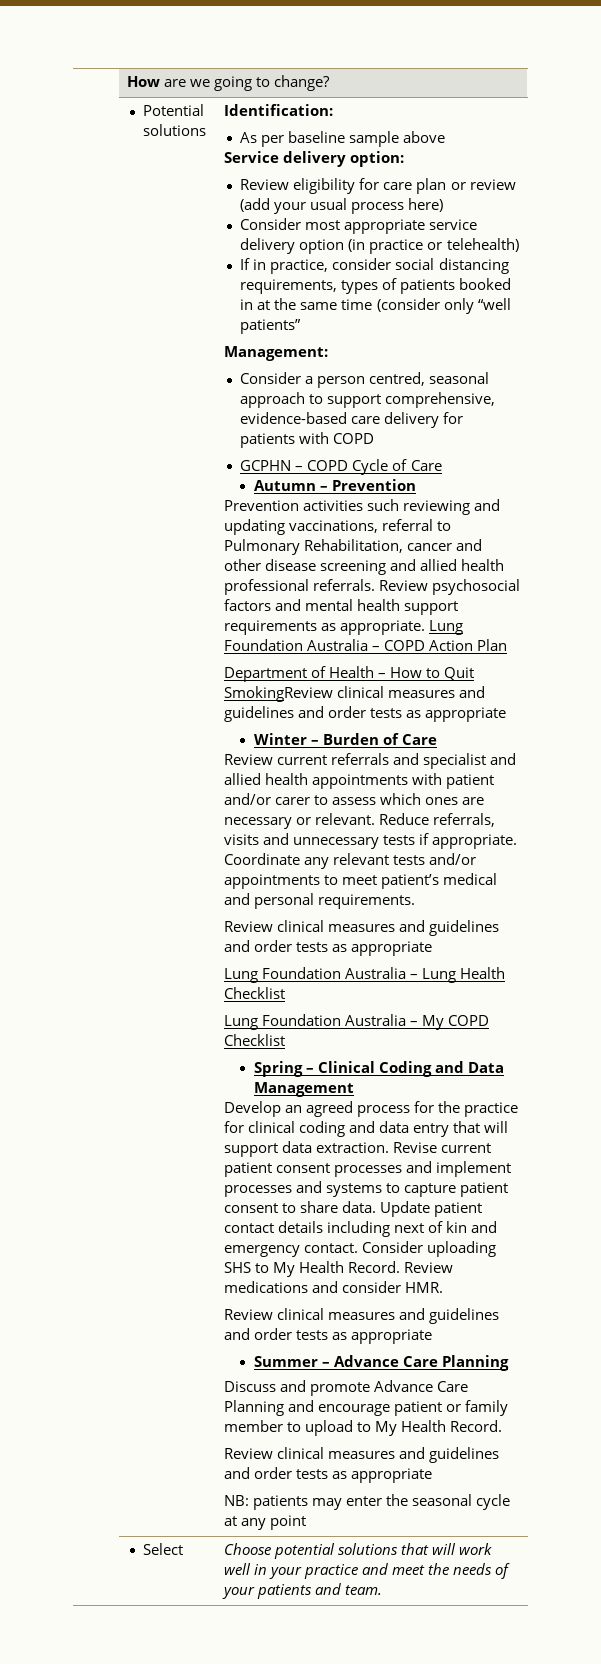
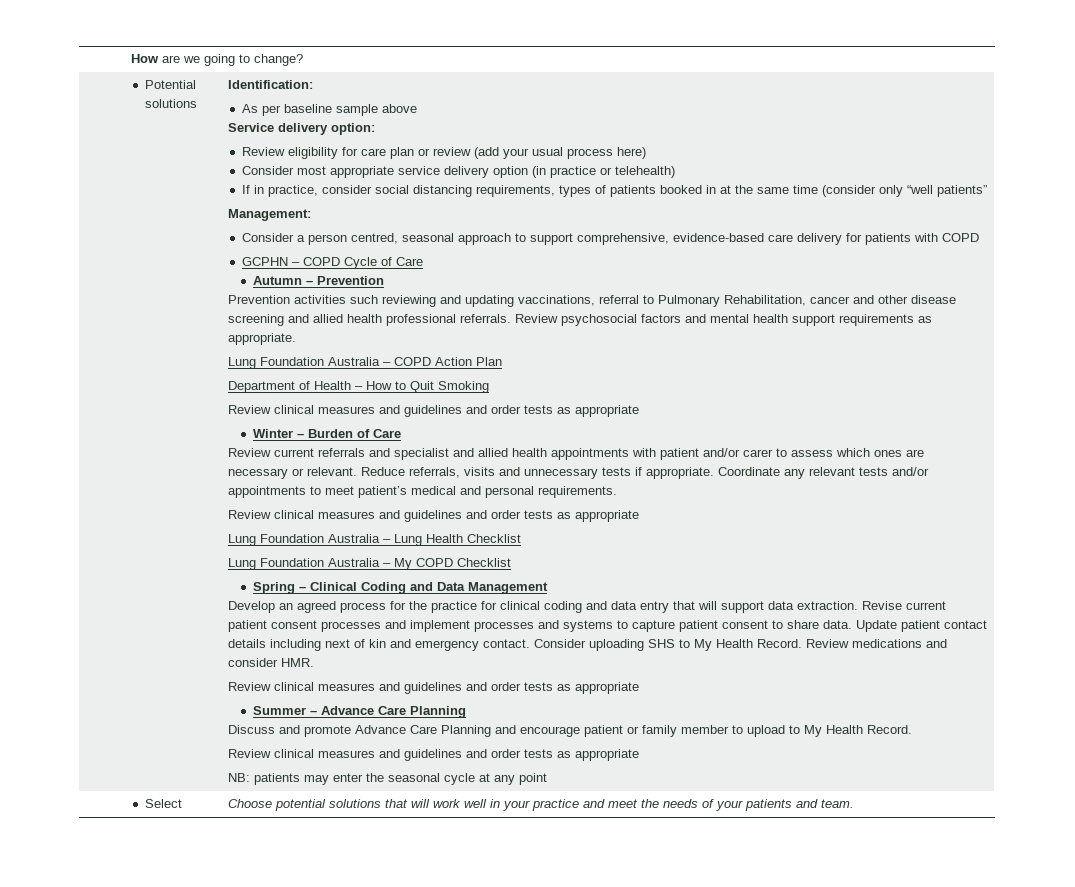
(425, 627) none -> (296, 339) //
[223,686,333,702] SmokingReview -> [437,381,489,393] [227,405,271,414] Smoking // Review

